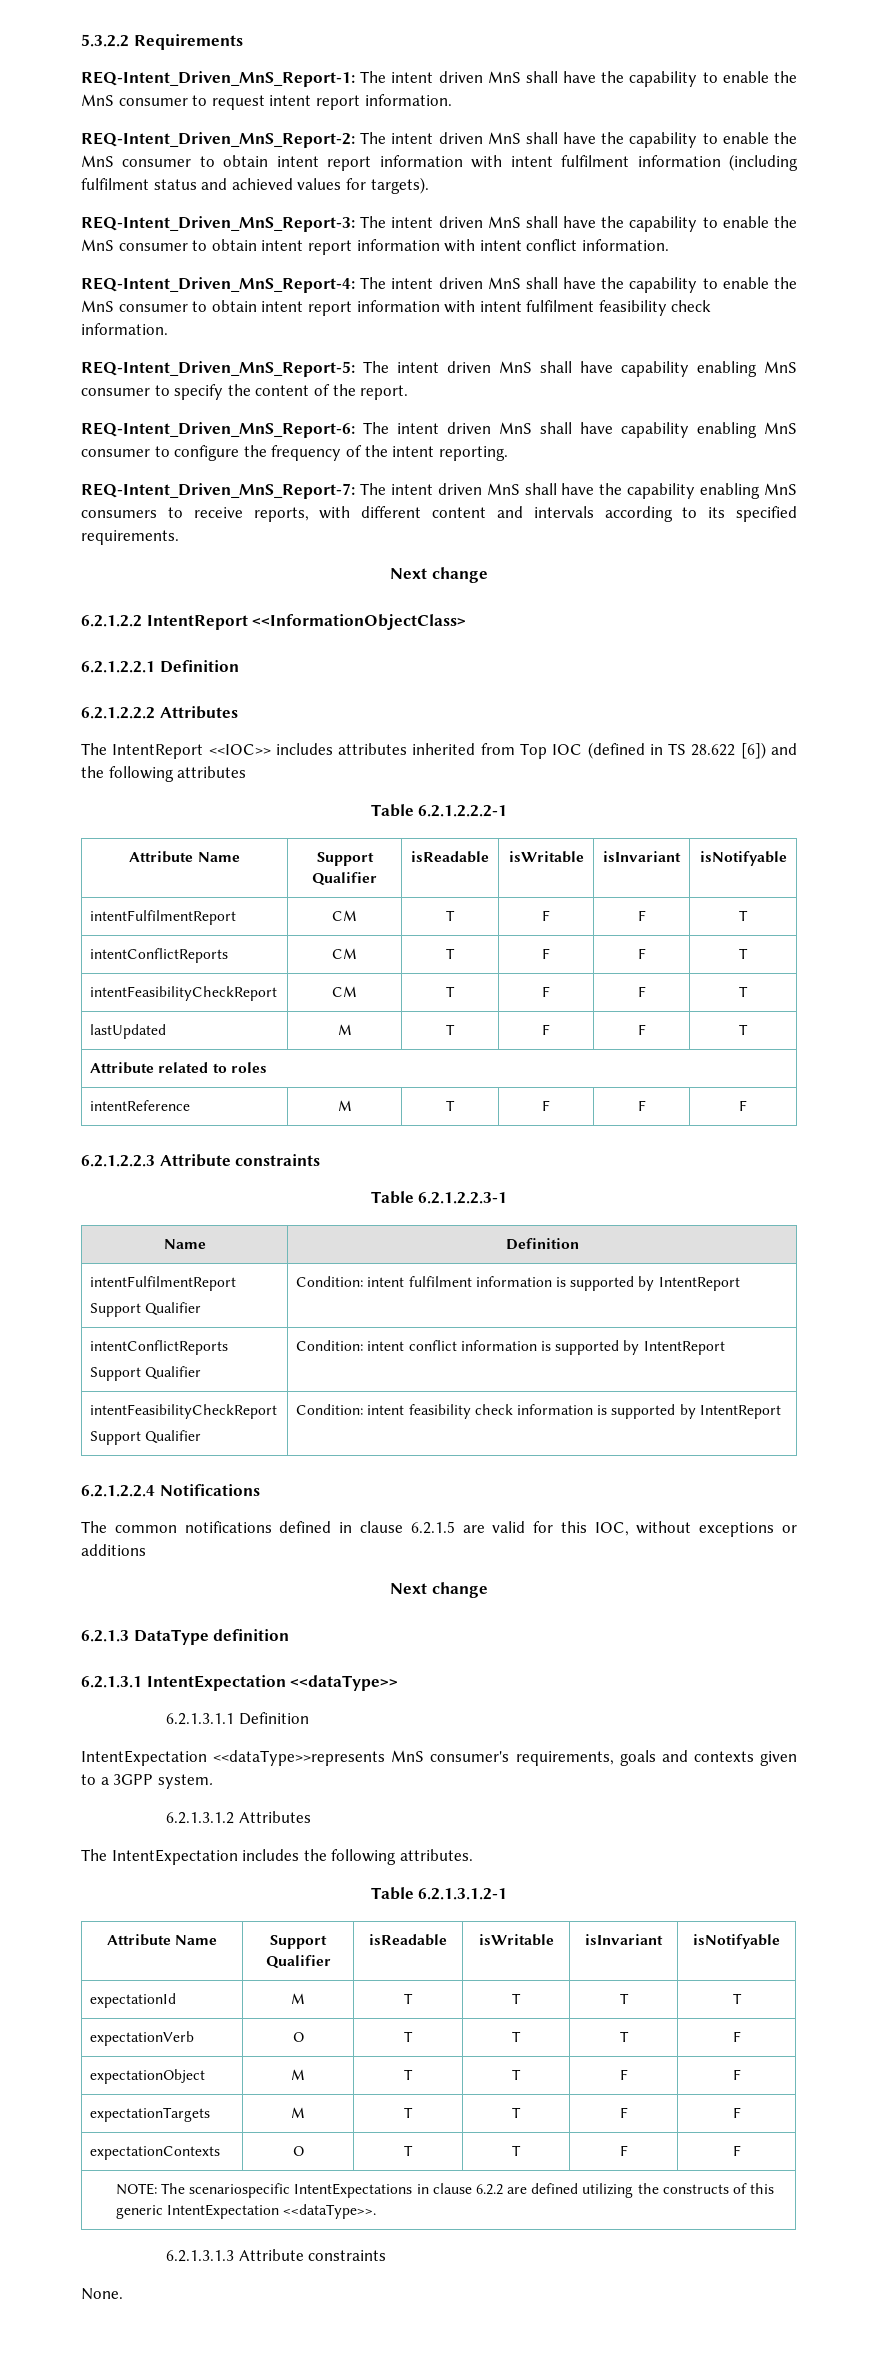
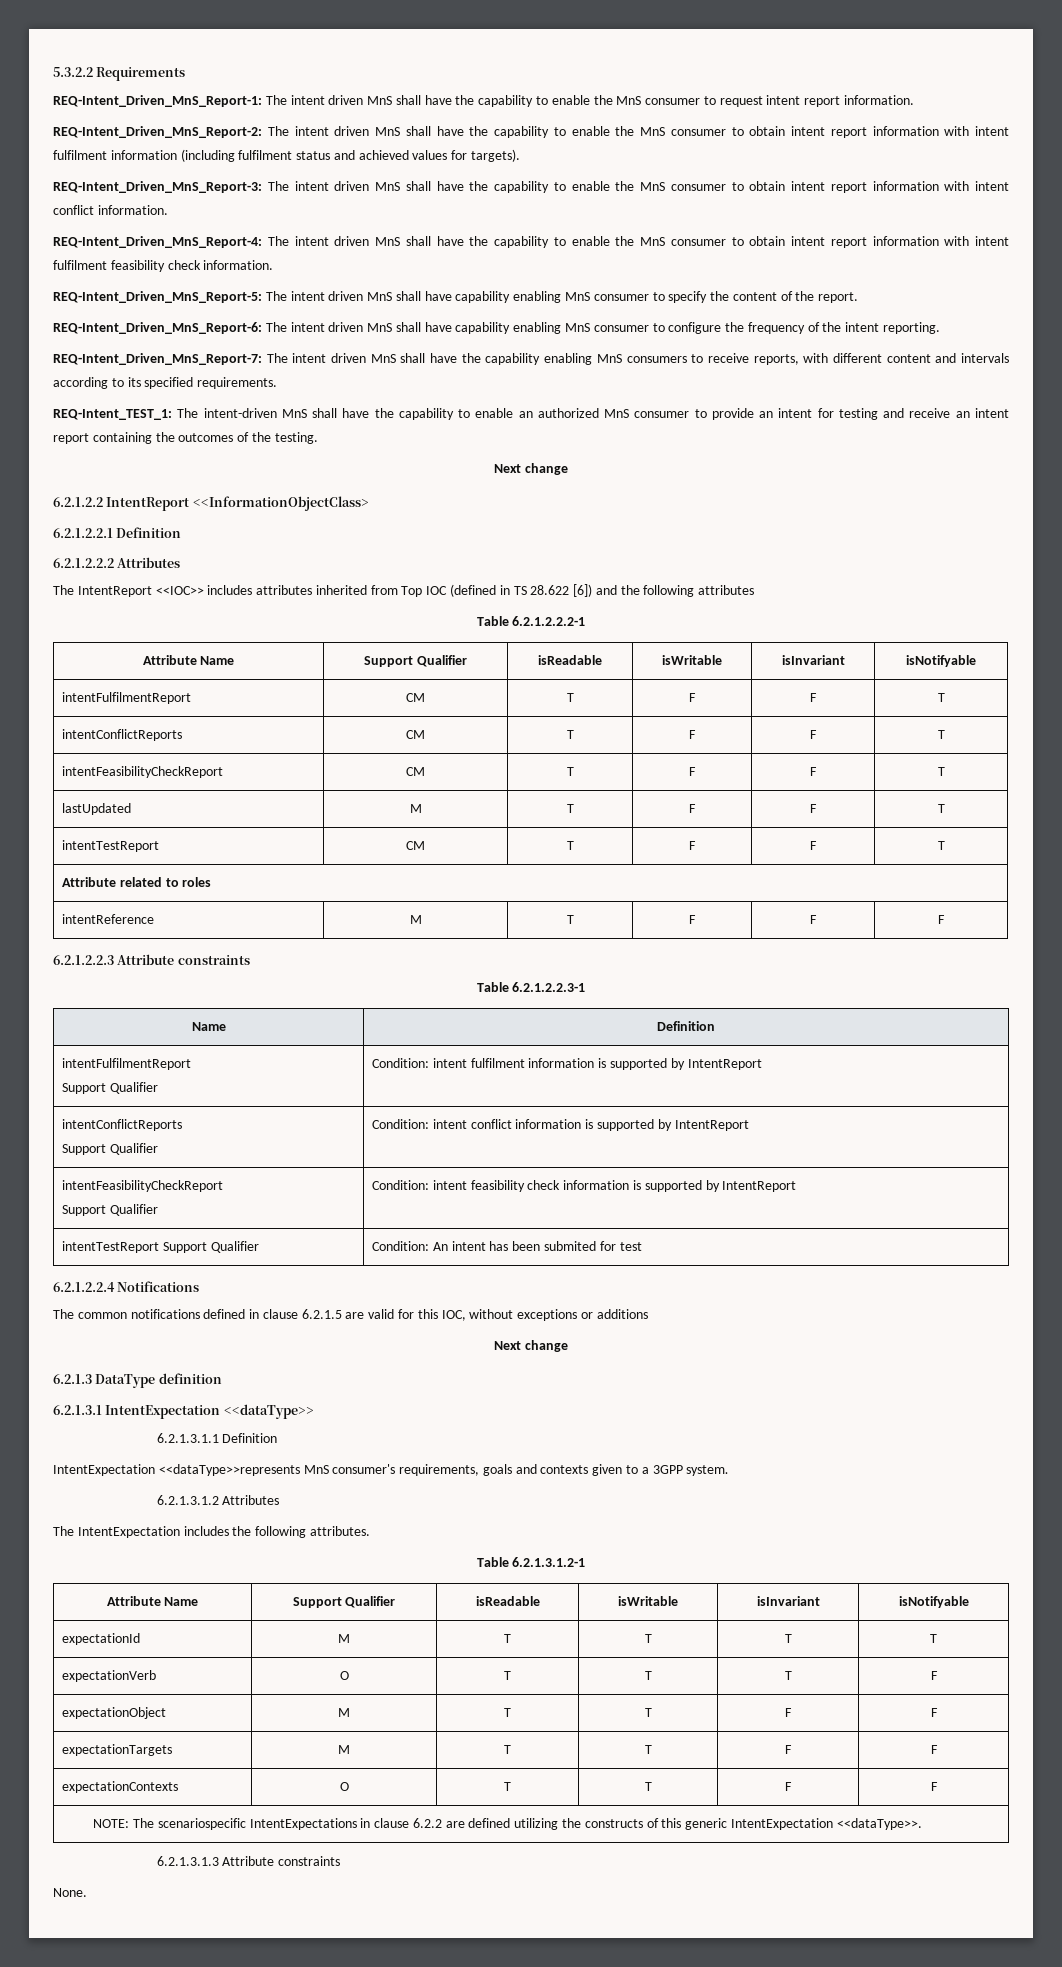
(179, 537) none -> [53,408,1009,420] [53,432,318,444] // REQ-Intent_TEST_1: The intent-driven MnS shall have the capability to enable an authorized MnS consumer to provide an intent for testing and receive an intent report containing the outcomes of the testing.
(748, 1029) none -> [62,840,160,852] [406,841,425,850] [566,841,574,850] [689,841,696,850] [810,841,817,850] [937,841,945,850] // intentTestReport | CM | T | F | F | T
(781, 1412) none -> [62,1241,259,1253] [372,1241,642,1251] // intentTestReport Support Qualifier | Condition: An intent has been submited for test

